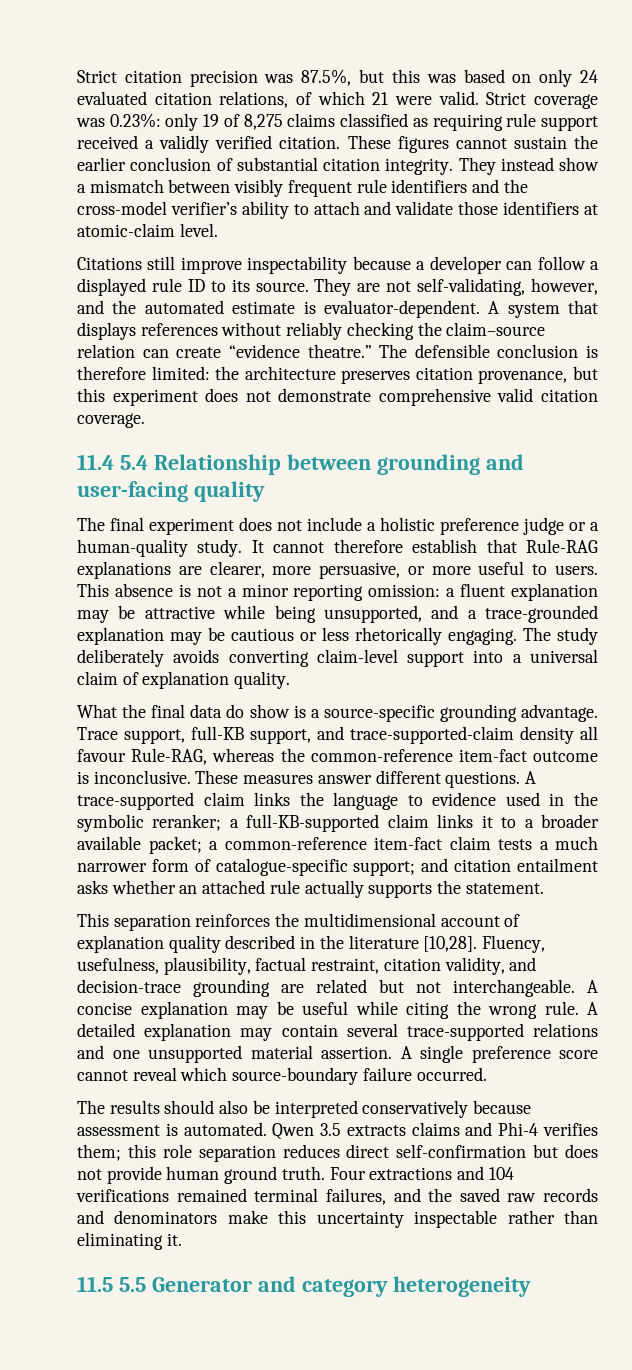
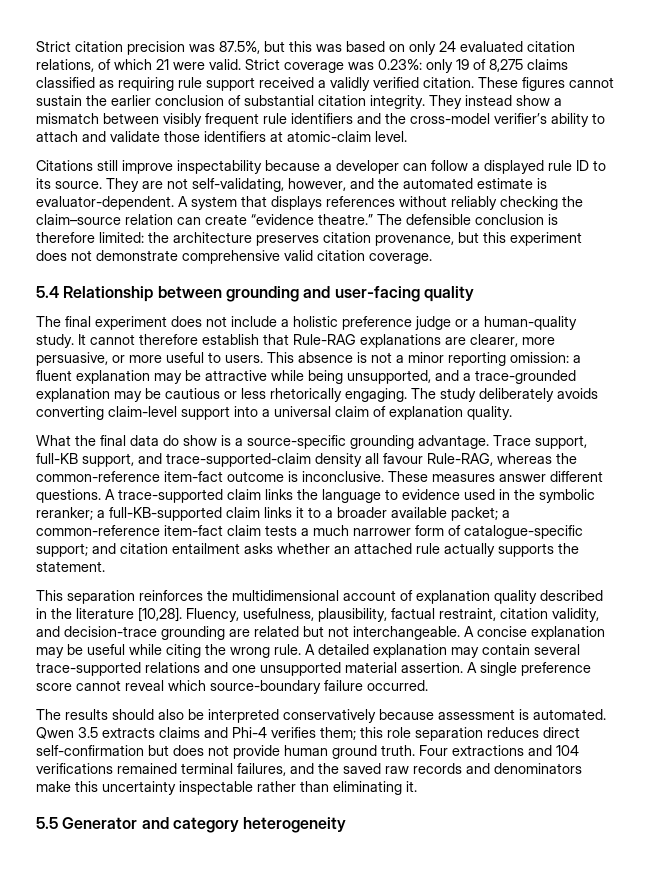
[77,454,114,470] 11.4 -> (432, 258) none
[77,1276,113,1292] 11.5 -> (417, 786) none

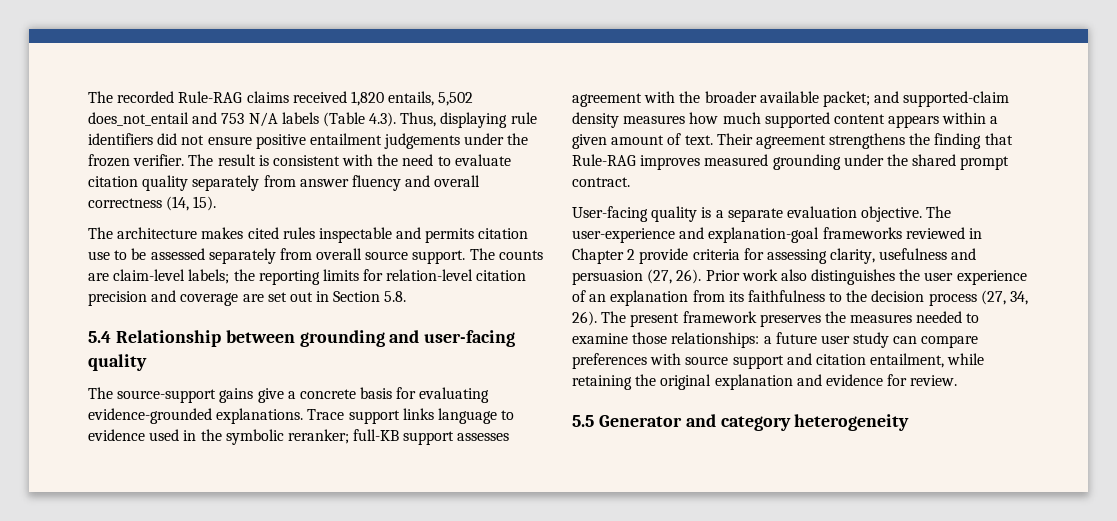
[36,41,575,55] [36,59,568,73] [36,77,614,91] [36,95,562,109] [36,113,605,127] [36,131,407,142] [36,160,606,174] [36,178,547,192] [36,196,583,210] [36,214,558,225] [36,232,582,246] [36,250,432,264] Strict citation precision was 87.5%, but this was based on only 24 evaluated citation relations, of which 21 were valid. Strict coverage was 0.23%: only 19 of 8,275 claims classified as requiring rule support received a validly verified citation. These figures cannot sustain the earlier conclusion of substantial citation integrity. They instead show a mismatch between visibly frequent rule identifiers and the cross-model verifier’s ability to attach and validate those identifiers at atomic-claim level. // Citations still improve inspectability because a developer can follow a displayed rule ID to its source. They are not self-validating, however, and the automated estimate is evaluator-dependent. A system that displays references without reliably checking the claim–source relation can create “evidence theatre.” The defensible conclusion is therefore limited: the architecture preserves citation provenance, but this experiment does not demonstrate comprehensive valid citation coverage. -> [88,91,474,106] [88,112,537,128] [88,133,529,149] [88,154,511,167] [88,175,481,191] [88,196,217,211] [88,227,529,243] [88,248,543,264] [88,269,527,285] [88,290,407,306] The recorded Rule-RAG claims received 1,820 entails, 5,502 does_not_entail and 753 N/A labels (Table 4.3). Thus, displaying rule identifiers did not ensure positive entailment judgements under the frozen verifier. The result is consistent with the need to evaluate citation quality separately from answer fluency and overall correctness (14, 15). // The architecture makes cited rules inspectable and permits citation use to be assessed separately from overall source support. The counts are claim-level labels; the reporting limits for relation-level citation precision and coverage are set out in Section 5.8.
[65,316,577,330] [36,334,555,348] [36,352,581,366] [36,370,576,384] [36,388,598,402] [36,406,512,420] [36,435,587,449] [36,453,577,467] [36,471,603,482] [36,489,318,503] final experiment does not include a holistic preference judge or a human-quality study. It cannot therefore establish that Rule-RAG explanations are clearer, more persuasive, or more useful to users. This absence is not a minor reporting omission: a fluent explanation may be attractive while being unsupported, and a trace-grounded explanation may be cautious or less rhetorically engaging. The study deliberately avoids converting claim-level support into a universal claim of explanation quality. // What the final data do show is a source-specific grounding advantage. Trace support, full-KB support, and trace-supported-claim density all favour Rule-RAG, whereas the common-reference item-fact outcome is inconclusive. These measures answer different questions. A trace-supported claim links the -> [117,387,490,403] [88,408,434,424] source-support gains give a concrete basis for evaluating evidence-grounded explanations. Trace support links
[97,507,510,521] [36,525,583,539] [36,543,579,557] [36,561,105,572] [36,590,603,604] [36,607,599,622] [36,626,605,640] [36,644,580,658] [36,662,591,676] [36,680,428,694] [36,709,606,723] [36,727,580,741] [36,745,579,759] [36,763,582,776] [36,781,417,795] a full-KB-supported claim links it to a broader available packet; a common-reference item-fact claim tests a much narrower form of catalogue-specific support; and citation entailment asks whether an attached rule actually supports the statement. // This separation reinforces the multidimensional account of explanation quality described in the literature [10,28]. Fluency, usefulness, plausibility, factual restraint, citation validity, and decision-trace grounding are related but not interchangeable. A concise explanation may be useful while citing the wrong rule. A detailed explanation may contain several trace-supported relations and one unsupported material assertion. A single preference score cannot reveal which source-boundary failure occurred. // The results should also be interpreted conservatively because assessment is automated. Qwen 3.5 extracts claims and Phi-4 verifies them; this role separation reduces direct self-confirmation but does not provide human ground truth. Four extractions and 104 verifications remained terminal failures, and the saved raw records and denominators make this uncertainty inspectable rather than eliminating it. -> [353,429,510,445] [572,91,1010,107] [572,112,999,128] [572,133,1013,149] [572,154,1010,170] [572,177,630,187] [572,206,952,222] [572,227,982,243] [572,248,977,264] [572,269,1027,285] [572,290,1029,306] [572,311,980,327] [572,332,979,348] [572,353,985,369] [572,374,958,390] full-KB support assesses agreement with the broader available packet; and supported-claim density measures how much supported content appears within a given amount of text. Their agreement strengthens the finding that Rule-RAG improves measured grounding under the shared prompt contract. // User-facing quality is a separate evaluation objective. The user-experience and explanation-goal frameworks reviewed in Chapter 2 provide criteria for assessing clarity, usefulness and persuasion (27, 26). Prior work also distinguishes the user experience of an explanation from its faithfulness to the decision process (27, 34, 26). The present framework preserves the measures needed to examine those relationships: a future user study can compare preferences with source support and citation entailment, while retaining the original explanation and evidence for review.

